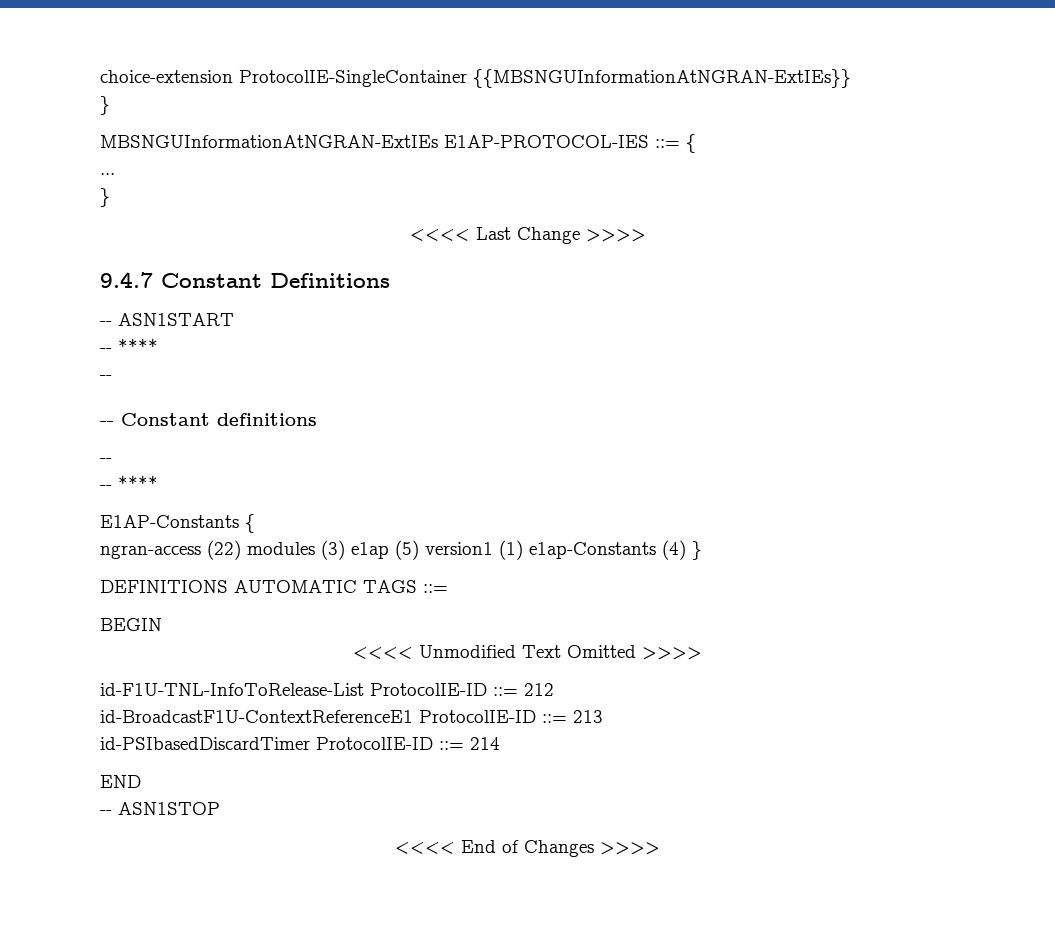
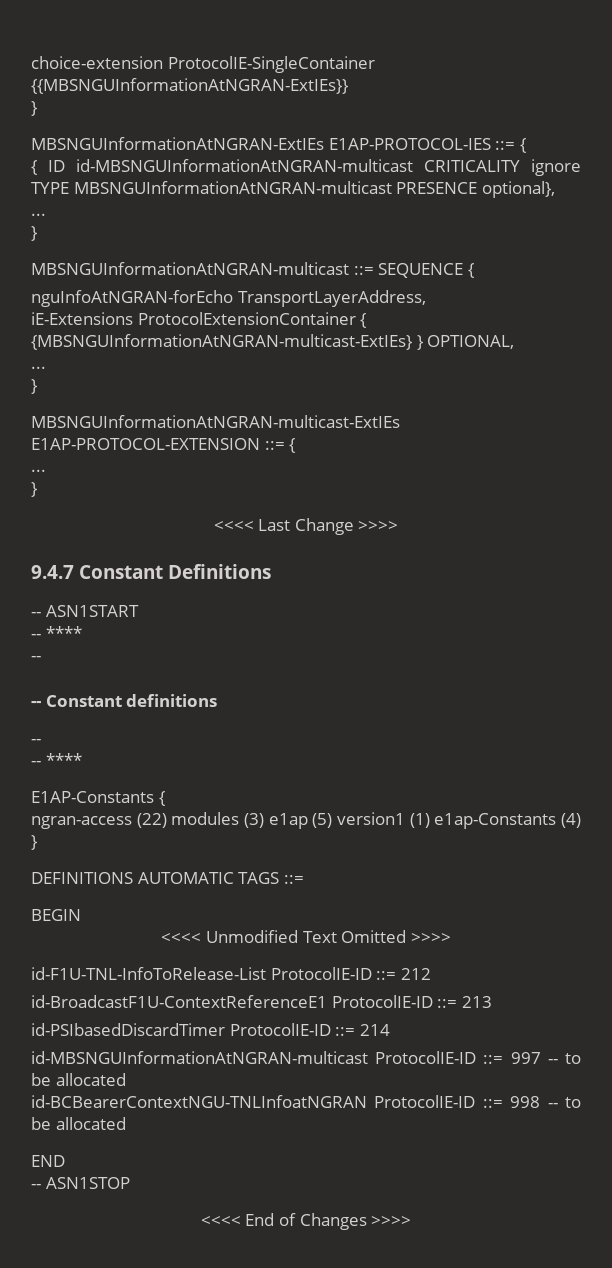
(696, 143) none -> [31,159,581,176] [31,181,555,198] [31,213,46,216] [31,226,37,241] [31,262,474,278] [31,290,426,307] [31,312,367,328] [31,334,515,350] [31,366,46,369] [31,379,37,394] [31,415,400,428] [31,438,296,453] // { ID id-MBSNGUInformationAtNGRAN-multicast CRITICALITY ignore TYPE MBSNGUInformationAtNGRAN-multicast PRESENCE optional}, // ... // } // MBSNGUInformationAtNGRAN-multicast ::= SEQUENCE { // nguInfoAtNGRAN-forEcho TransportLayerAddress, // iE-Extensions ProtocolExtensionContainer { {MBSNGUInformationAtNGRAN-multicast-ExtIEs} } OPTIONAL, // ... // } // MBSNGUInformationAtNGRAN-multicast-ExtIEs E1AP-PROTOCOL-EXTENSION ::= {
(500, 743) none -> [31,1051,581,1064] [31,1073,126,1086] [31,1095,581,1108] [31,1117,126,1130] // id-MBSNGUInformationAtNGRAN-multicast ProtocolIE-ID ::= 997 -- to be allocated // id-BCBearerContextNGU-TNLInfoatNGRAN ProtocolIE-ID ::= 998 -- to be allocated

